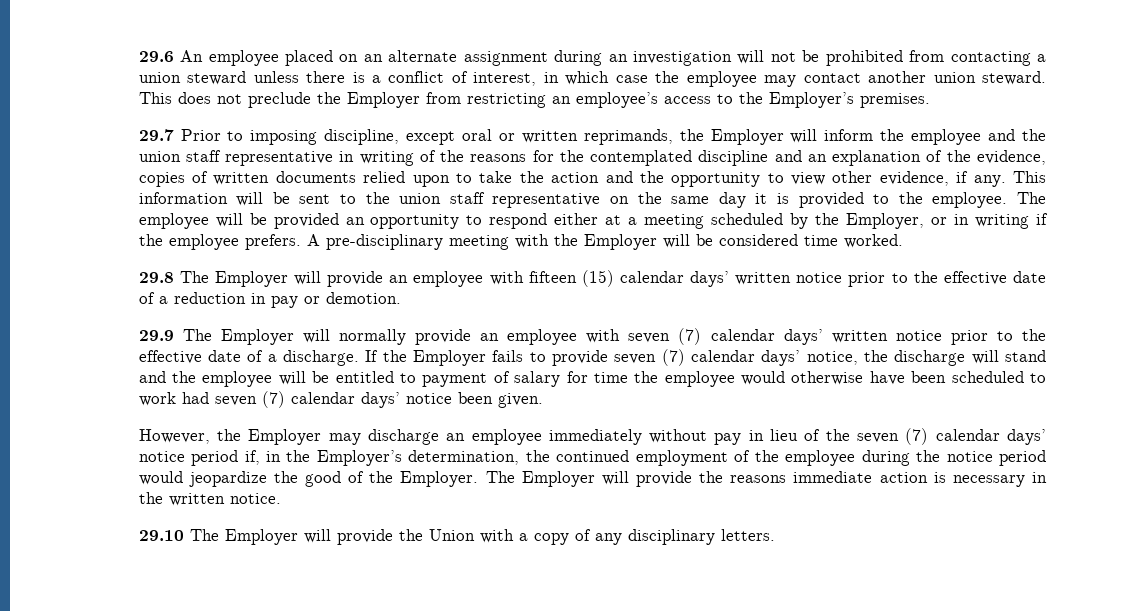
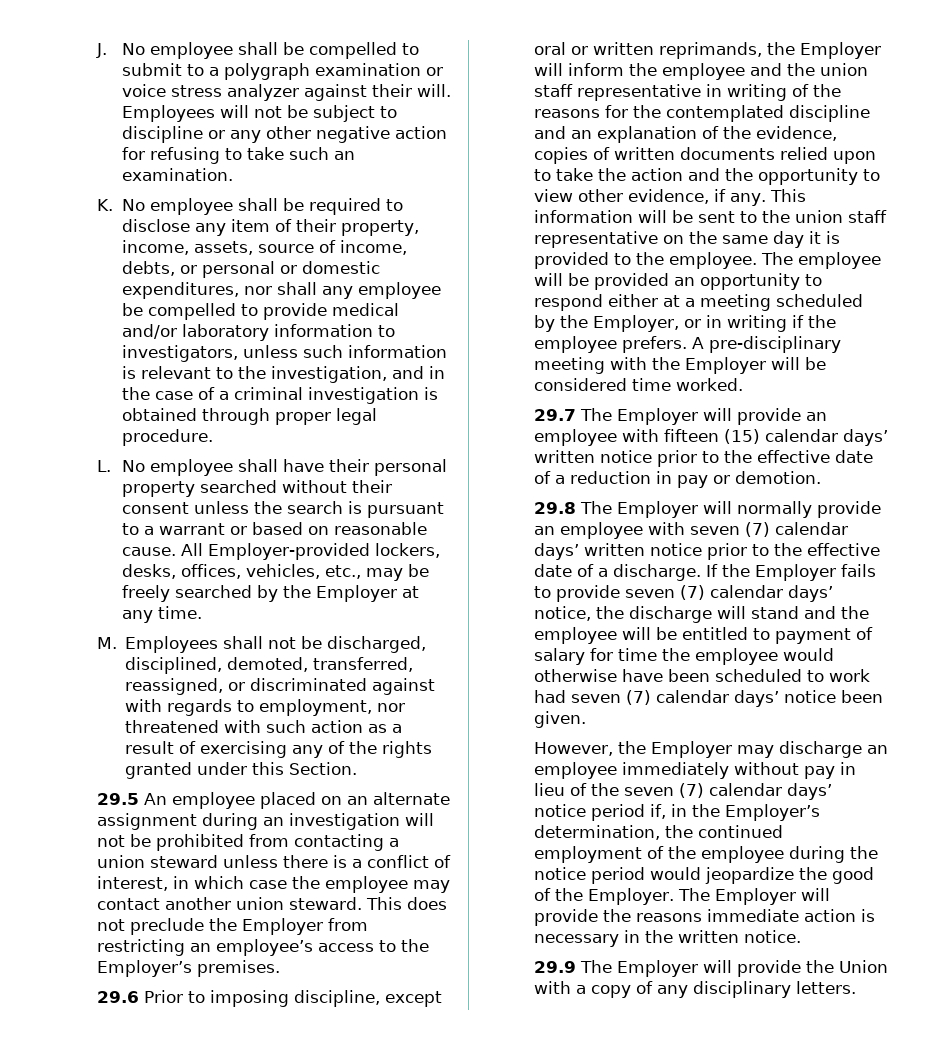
[138,51,174,62] 29.6 -> [95,42,419,59] [121,63,443,80] [121,84,451,101] [121,105,397,122] [121,126,447,143] [121,147,355,164] [121,168,233,181] [96,198,403,215] [121,219,419,236] [121,240,407,255] [121,261,380,278] [121,282,441,299] [121,303,399,320] [121,324,395,341] [121,345,447,362] [121,366,445,383] [121,387,438,404] [121,408,377,425] [121,429,213,446] [96,459,447,476] [121,480,392,497] [121,501,444,518] [121,522,427,535] [121,543,440,560] [121,564,429,581] [121,585,419,602] [121,606,202,623] [96,636,426,653] [124,657,413,674] [124,678,435,695] [124,699,405,716] [124,720,402,733] [124,741,432,758] [124,762,357,779] [96,793,139,805] J. No employee shall be compelled to submit to a polygraph examination or voice stress analyzer against their will. Employees will not be subject to discipline or any other negative action for refusing to take such an examination. // K. No employee shall be required to disclose any item of their property, income, assets, source of income, debts, or personal or domestic expenditures, nor shall any employee be compelled to provide medical and/or laboratory information to investigators, unless such information is relevant to the investigation, and in the case of a criminal investigation is obtained through proper legal procedure. // L. No employee shall have their personal property searched without their consent unless the search is pursuant to a warrant or based on reasonable cause. All Employer-provided lockers, desks, offices, vehicles, etc., may be freely searched by the Employer at any time. // M. Employees shall not be discharged, disciplined, demoted, transferred, reassigned, or discriminated against with regards to employment, nor threatened with such action as a result of exercising any of the rights granted under this Section. // 29.5
[138,129,174,141] 29.7 -> [96,991,139,1003] 29.6
[138,272,174,283] 29.8 -> [533,409,576,421] 29.7
[138,330,174,341] 29.9 -> [533,502,576,514] 29.8
[138,530,184,541] 29.10 -> [533,961,576,973] 29.9

